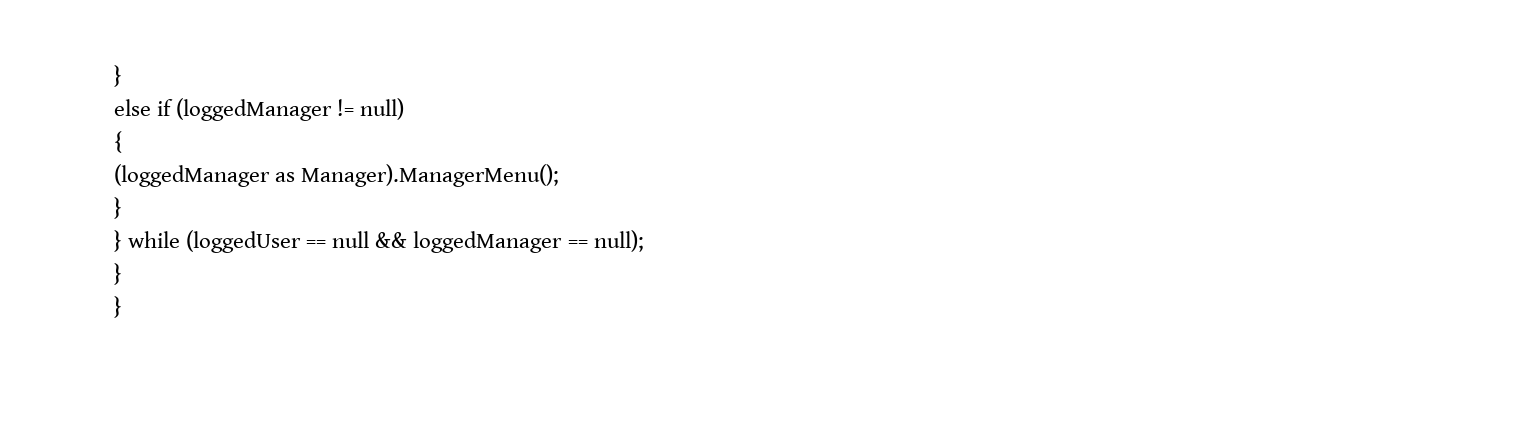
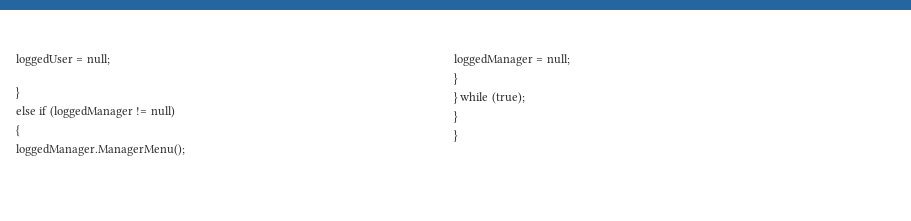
(114, 76) none -> [16,54,110,66] loggedUser = null; //
[114,164,560,187] (loggedManager as Manager).ManagerMenu(); -> [16,144,185,156] [454,54,570,66] loggedManager.ManagerMenu(); // loggedManager = null;
[186,230,644,253] (loggedUser == null && loggedManager == null); -> [491,92,525,104] (true);

